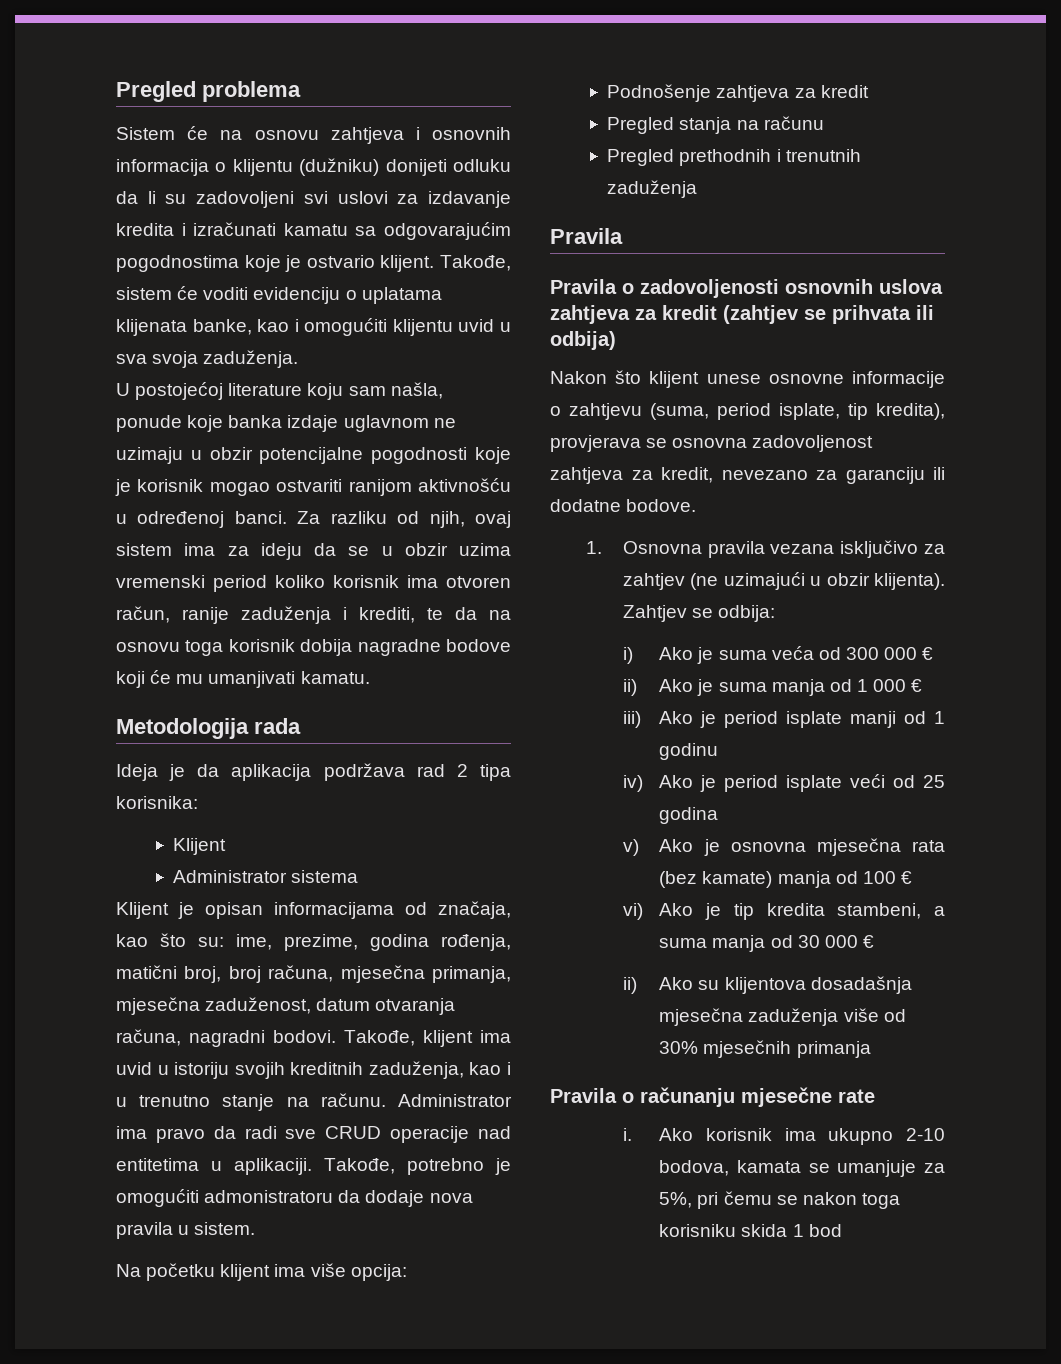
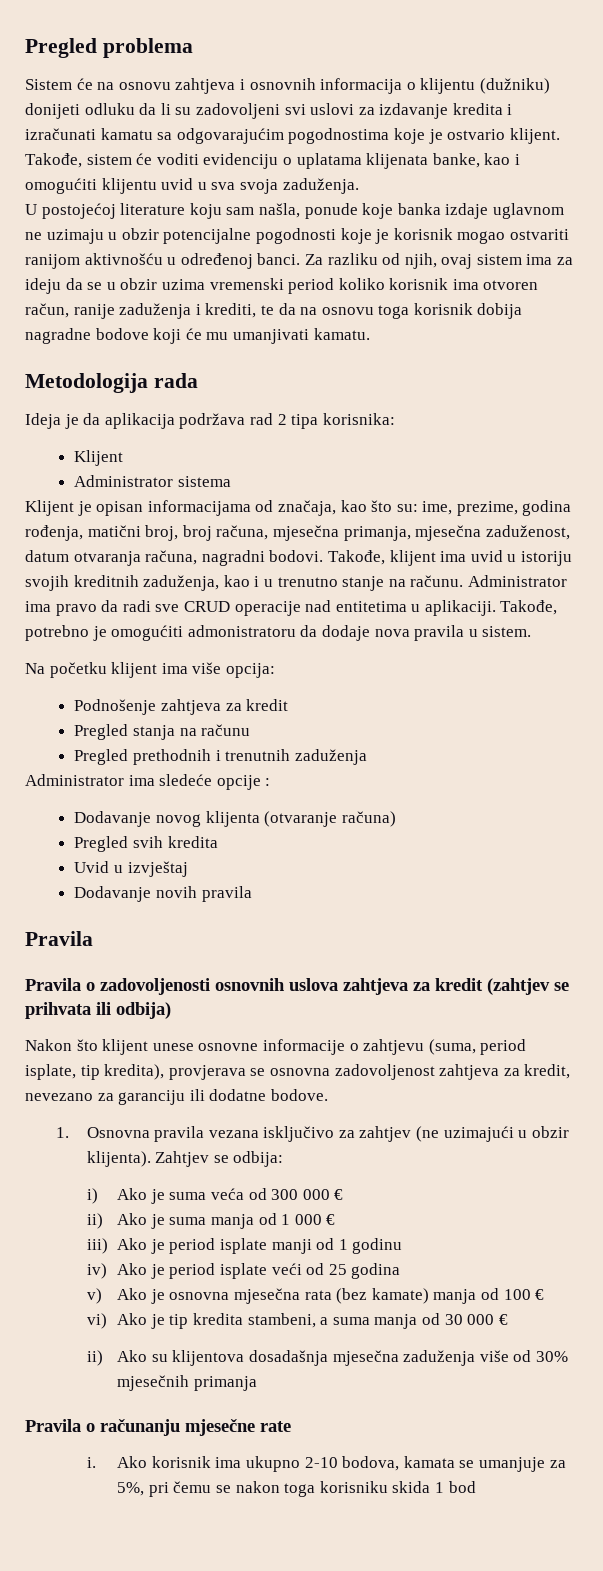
(698, 189) none -> [25,774,271,790] [74,811,396,827] [74,836,218,852] [74,861,188,877] [74,886,252,902] // Administrator ima sledeće opcije : // Dodavanje novog klijenta (otvaranje računa) // Pregled svih kredita // Uvid u izvještaj // Dodavanje novih pravila

